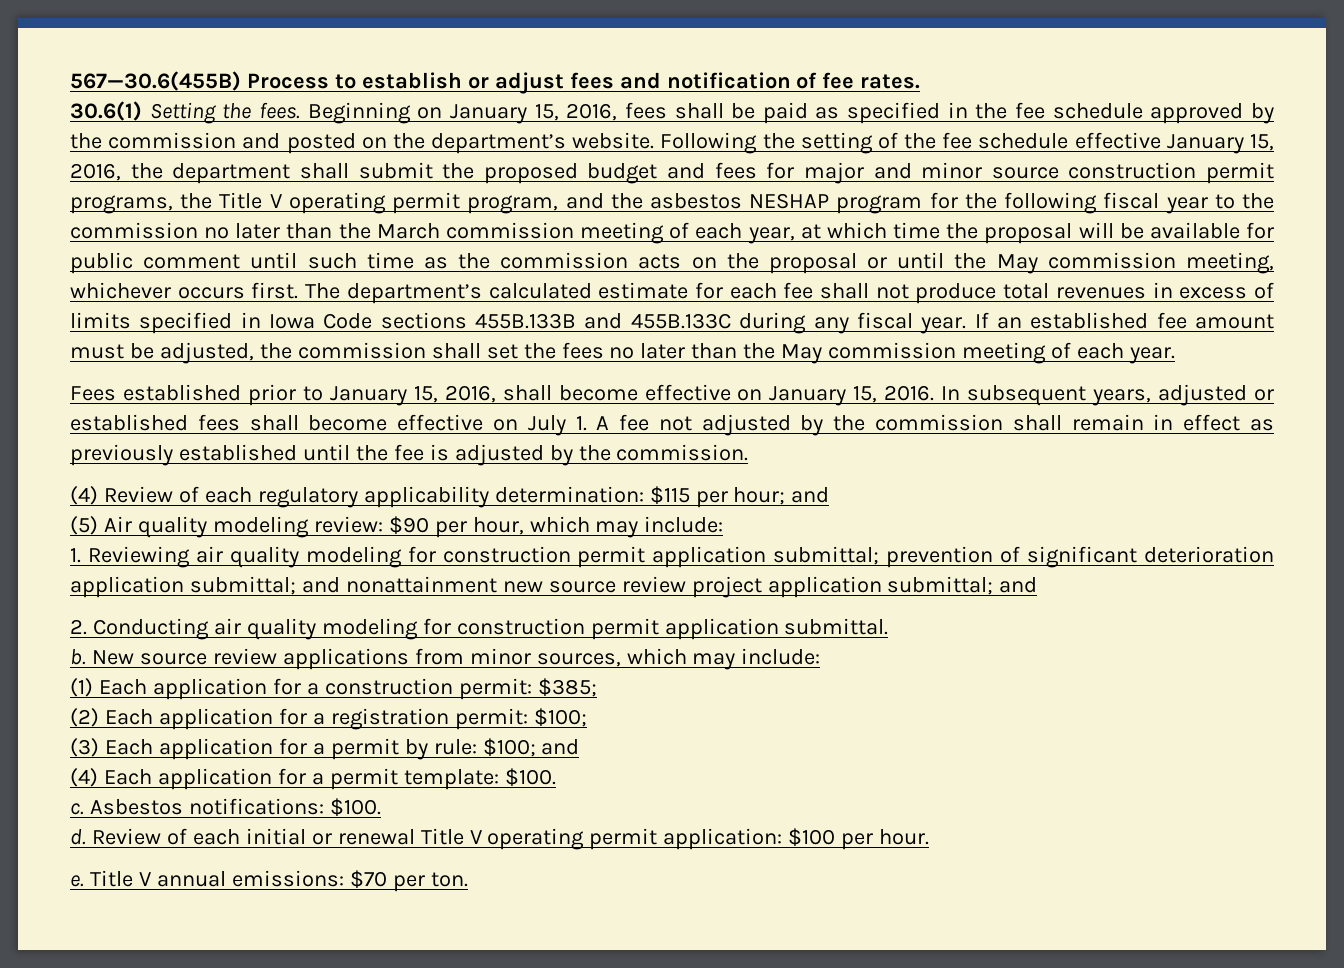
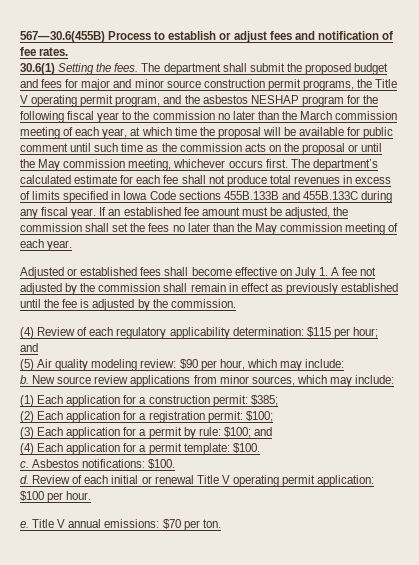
[307,102,1274,124] [70,132,1274,154] [70,163,163,181] Beginning on January 15, 2016, fees shall be paid as specified in the fee schedule approved by the commission and posted on the department’s website. Following the setting of the fee schedule effective January 15, 2016, the -> [141,63,161,72] The
[70,384,1248,406] Fees established prior to January 15, 2016, shall become effective on January 15, 2016. In subsequent years, adjusted -> [20,267,64,279] Adjusted
[70,546,1274,568] [70,576,1038,598] [70,618,889,640] // 1. Reviewing air quality modeling for construction permit application submittal; prevention of significant deterioration application submittal; and nonattainment new source review project application submittal; and // 2. Conducting air quality modeling for construction permit application submittal. -> (345, 363) none

